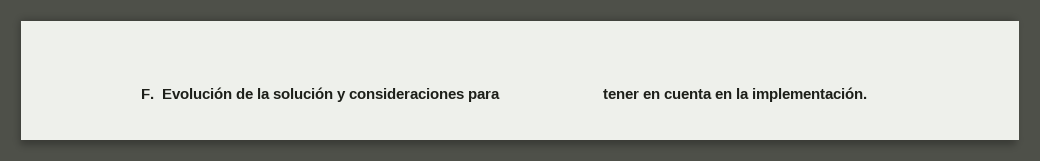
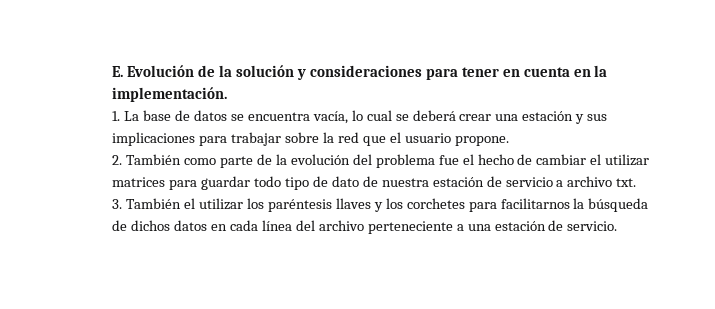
[141,89,155,99] F. -> [112,66,124,77] E.
(867, 94) none -> [112,110,608,124] [112,132,509,146] [112,154,650,168] [112,176,637,190] [112,198,649,212] [112,220,618,234] // 1. La base de datos se encuentra vacía, lo cual se deberá crear una estación y sus implicaciones para trabajar sobre la red que el usuario propone. // 2. También como parte de la evolución del problema fue el hecho de cambiar el utilizar matrices para guardar todo tipo de dato de nuestra estación de servicio a archivo txt. // 3. También el utilizar los paréntesis llaves y los corchetes para facilitarnos la búsqueda de dichos datos en cada línea del archivo perteneciente a una estación de servicio.

